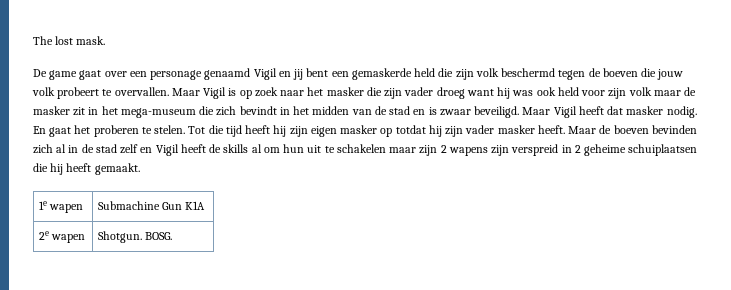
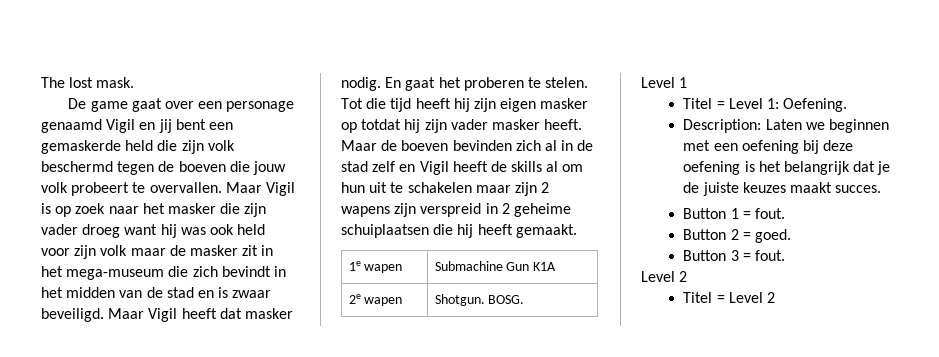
(173, 236) none -> [641,77,688,88] [683,98,848,112] [683,119,889,133] [683,140,854,154] [683,161,891,175] [683,182,882,196] [683,208,785,219] [683,229,791,243] [683,250,785,261] [641,271,688,282] [683,292,775,303] // Level 1 // Titel = Level 1: Oefening. // Description: Laten we beginnen met een oefening bij deze oefening is het belangrijk dat je de juiste keuzes maakt succes. // Button 1 = fout. // Button 2 = goed. // Button 3 = fout. // Level 2 // Titel = Level 2

